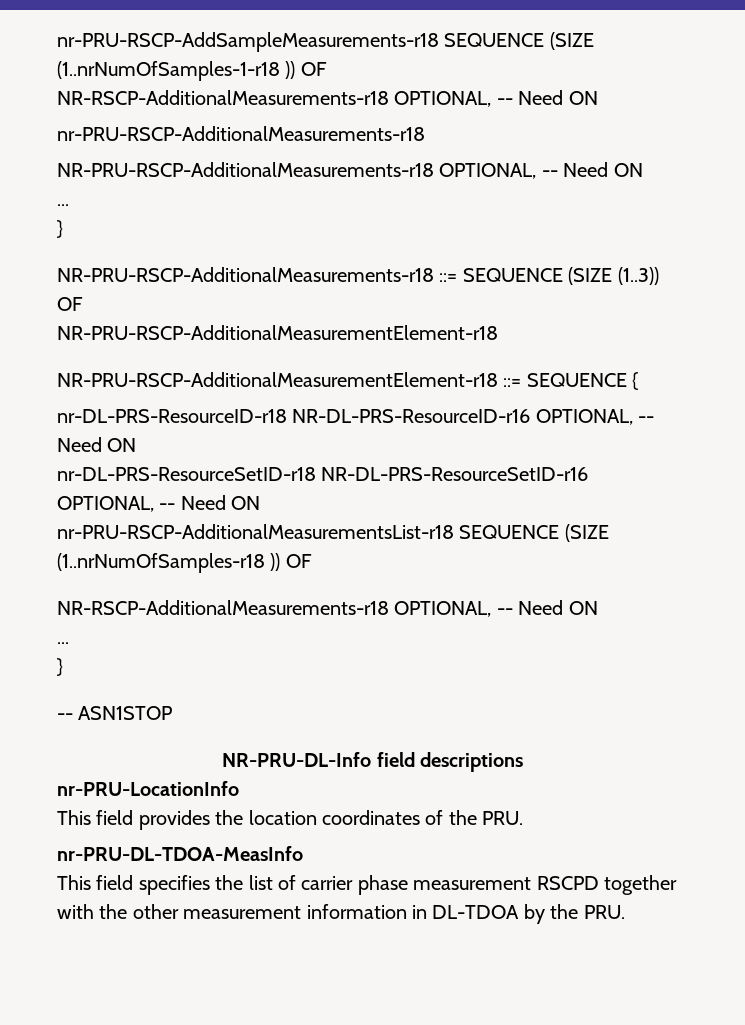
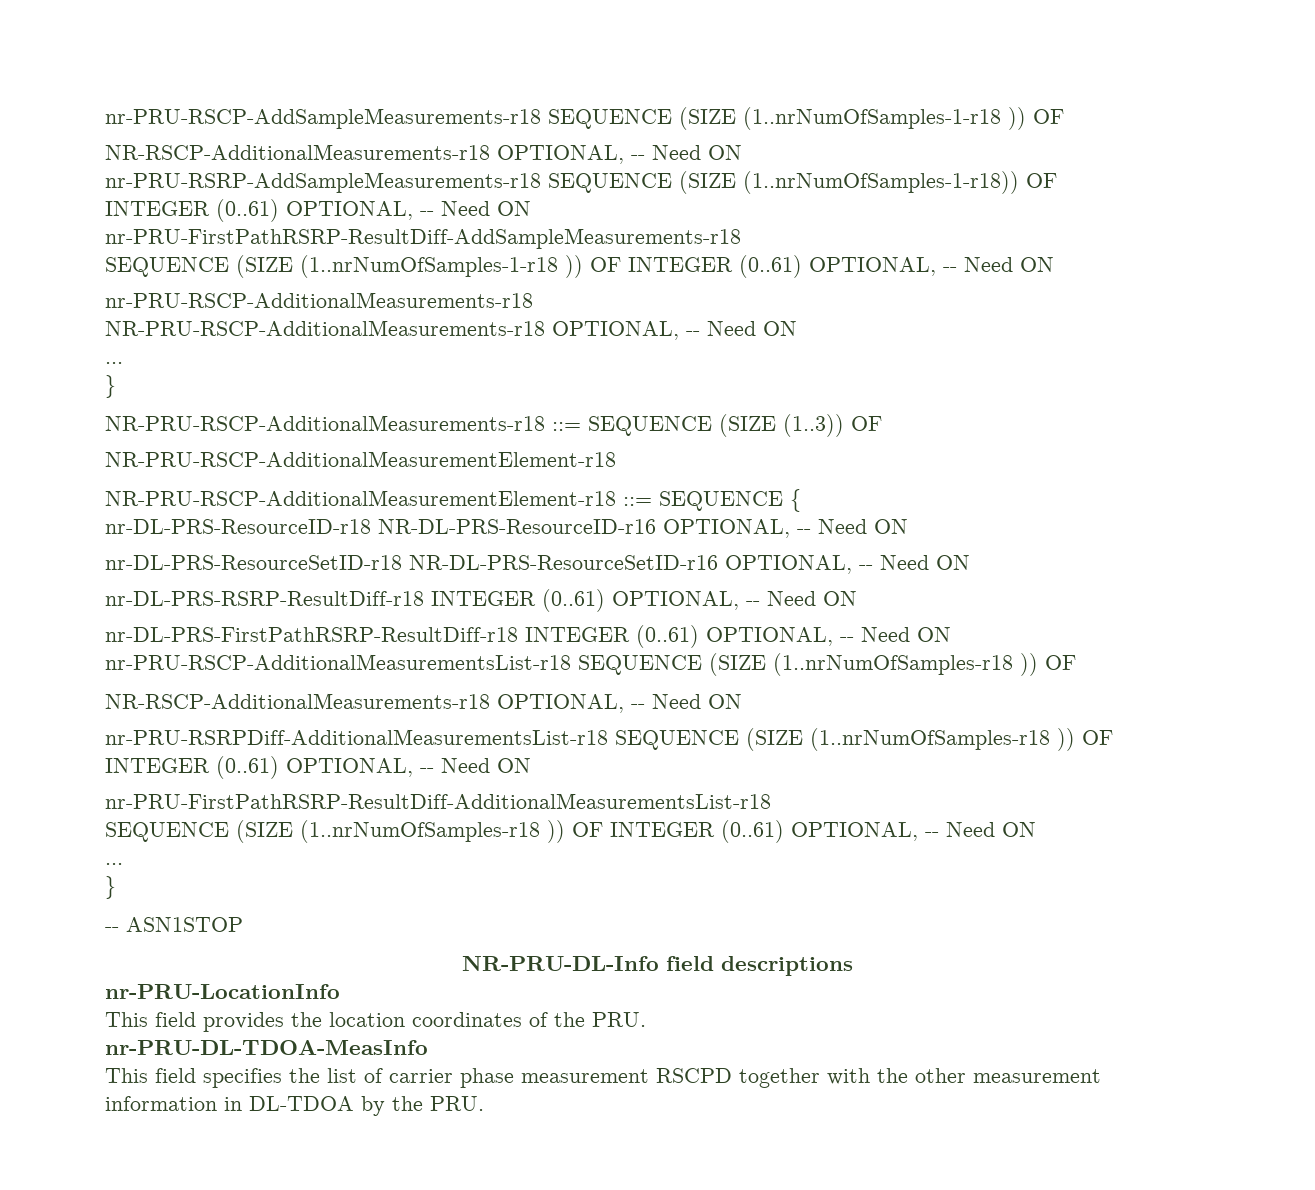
(598, 98) none -> [105,171,1057,194] [105,199,531,222] [105,228,741,249] [105,255,1054,278] // nr-PRU-RSRP-AddSampleMeasurements-r18 SEQUENCE (SIZE (1..nrNumOfSamples-1-r18)) OF // INTEGER (0..61) OPTIONAL, -- Need ON // nr-PRU-FirstPathRSRP-ResultDiff-AddSampleMeasurements-r18 // SEQUENCE (SIZE (1..nrNumOfSamples-1-r18 )) OF INTEGER (0..61) OPTIONAL, -- Need ON
(261, 503) none -> [105,589,857,612] [105,625,951,648] nr-DL-PRS-RSRP-ResultDiff-r18 INTEGER (0..61) OPTIONAL, -- Need ON // nr-DL-PRS-FirstPathRSRP-ResultDiff-r18 INTEGER (0..61) OPTIONAL, -- Need ON
(598, 608) none -> [105,728,1113,751] [105,756,531,779] [105,793,771,809] [105,820,1036,843] // nr-PRU-RSRPDiff-AdditionalMeasurementsList-r18 SEQUENCE (SIZE (1..nrNumOfSamples-r18 )) OF INTEGER (0..61) OPTIONAL, -- Need ON // nr-PRU-FirstPathRSRP-ResultDiff-AdditionalMeasurementsList-r18 // SEQUENCE (SIZE (1..nrNumOfSamples-r18 )) OF INTEGER (0..61) OPTIONAL, -- Need ON

